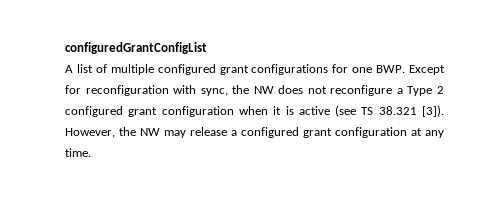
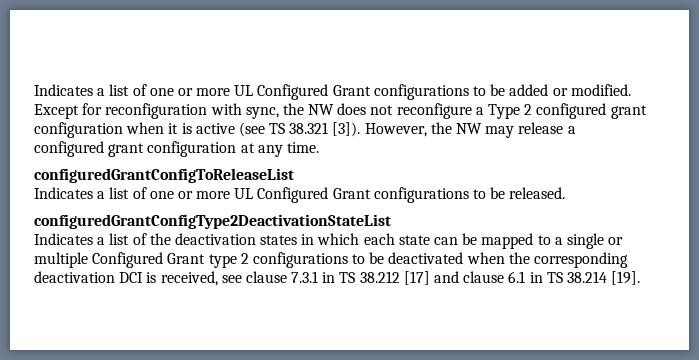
[65,42,207,54] [65,64,406,75] configuredGrantConfigList // A list of multiple configured grant configurations for one BWP. -> [34,84,631,100] Indicates a list of one or more UL Configured Grant configurations to be added or modified.
(91, 152) none -> [34,168,294,183] [34,187,566,203] [34,214,391,229] [34,233,624,249] [34,252,629,268] [34,271,641,286] // configuredGrantConfigToReleaseList // Indicates a list of one or more UL Configured Grant configurations to be released. // configuredGrantConfigType2DeactivationStateList // Indicates a list of the deactivation states in which each state can be mapped to a single or multiple Configured Grant type 2 configurations to be deactivated when the corresponding deactivation DCI is received, see clause 7.3.1 in TS 38.212 [17] and clause 6.1 in TS 38.214 [19].

